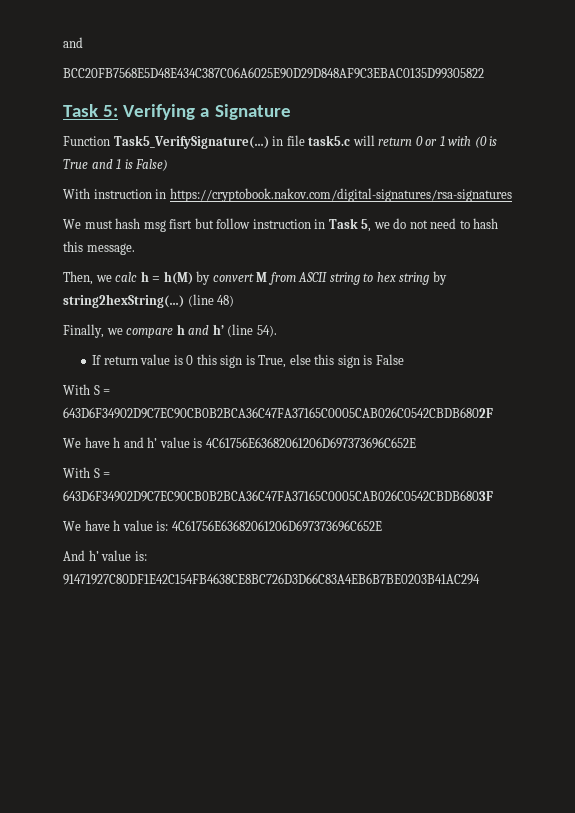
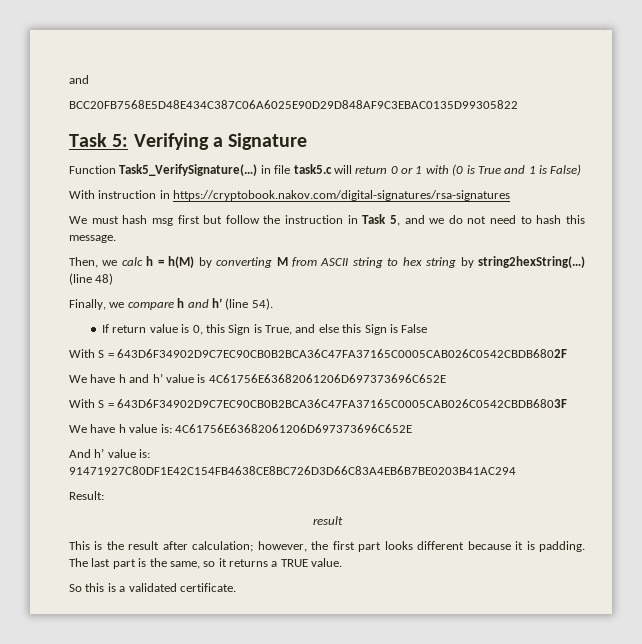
[169,219,193,229] fisrt -> [177,215,200,224] first
(251, 223) none -> [263,215,281,224] the
(372, 225) none -> [404,215,425,224] and
[212,273,254,282] convert -> [216,257,273,268] converting
[186,354,243,368] 0 this sign -> [192,324,251,335] 0, this Sign
(287, 361) none -> [295,324,316,333] and
[337,355,360,368] sign -> [364,324,387,335] Sign
(480, 579) none -> [69,491,104,500] [312,516,343,525] [69,541,585,552] [69,558,343,569] [69,583,236,592] // Result: // result // This is the result after calculation; however, the first part looks different because it is padding. The last part is the same, so it returns a TRUE value. // So this is a validated certificate.

